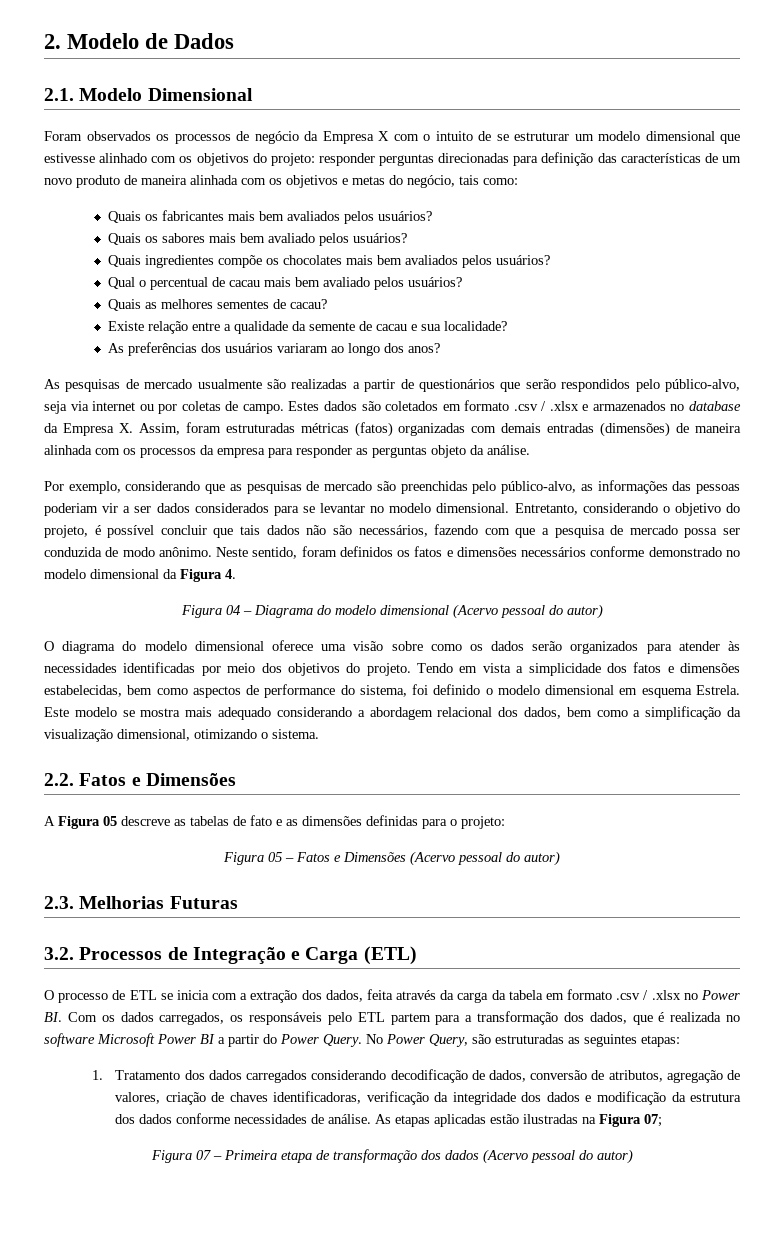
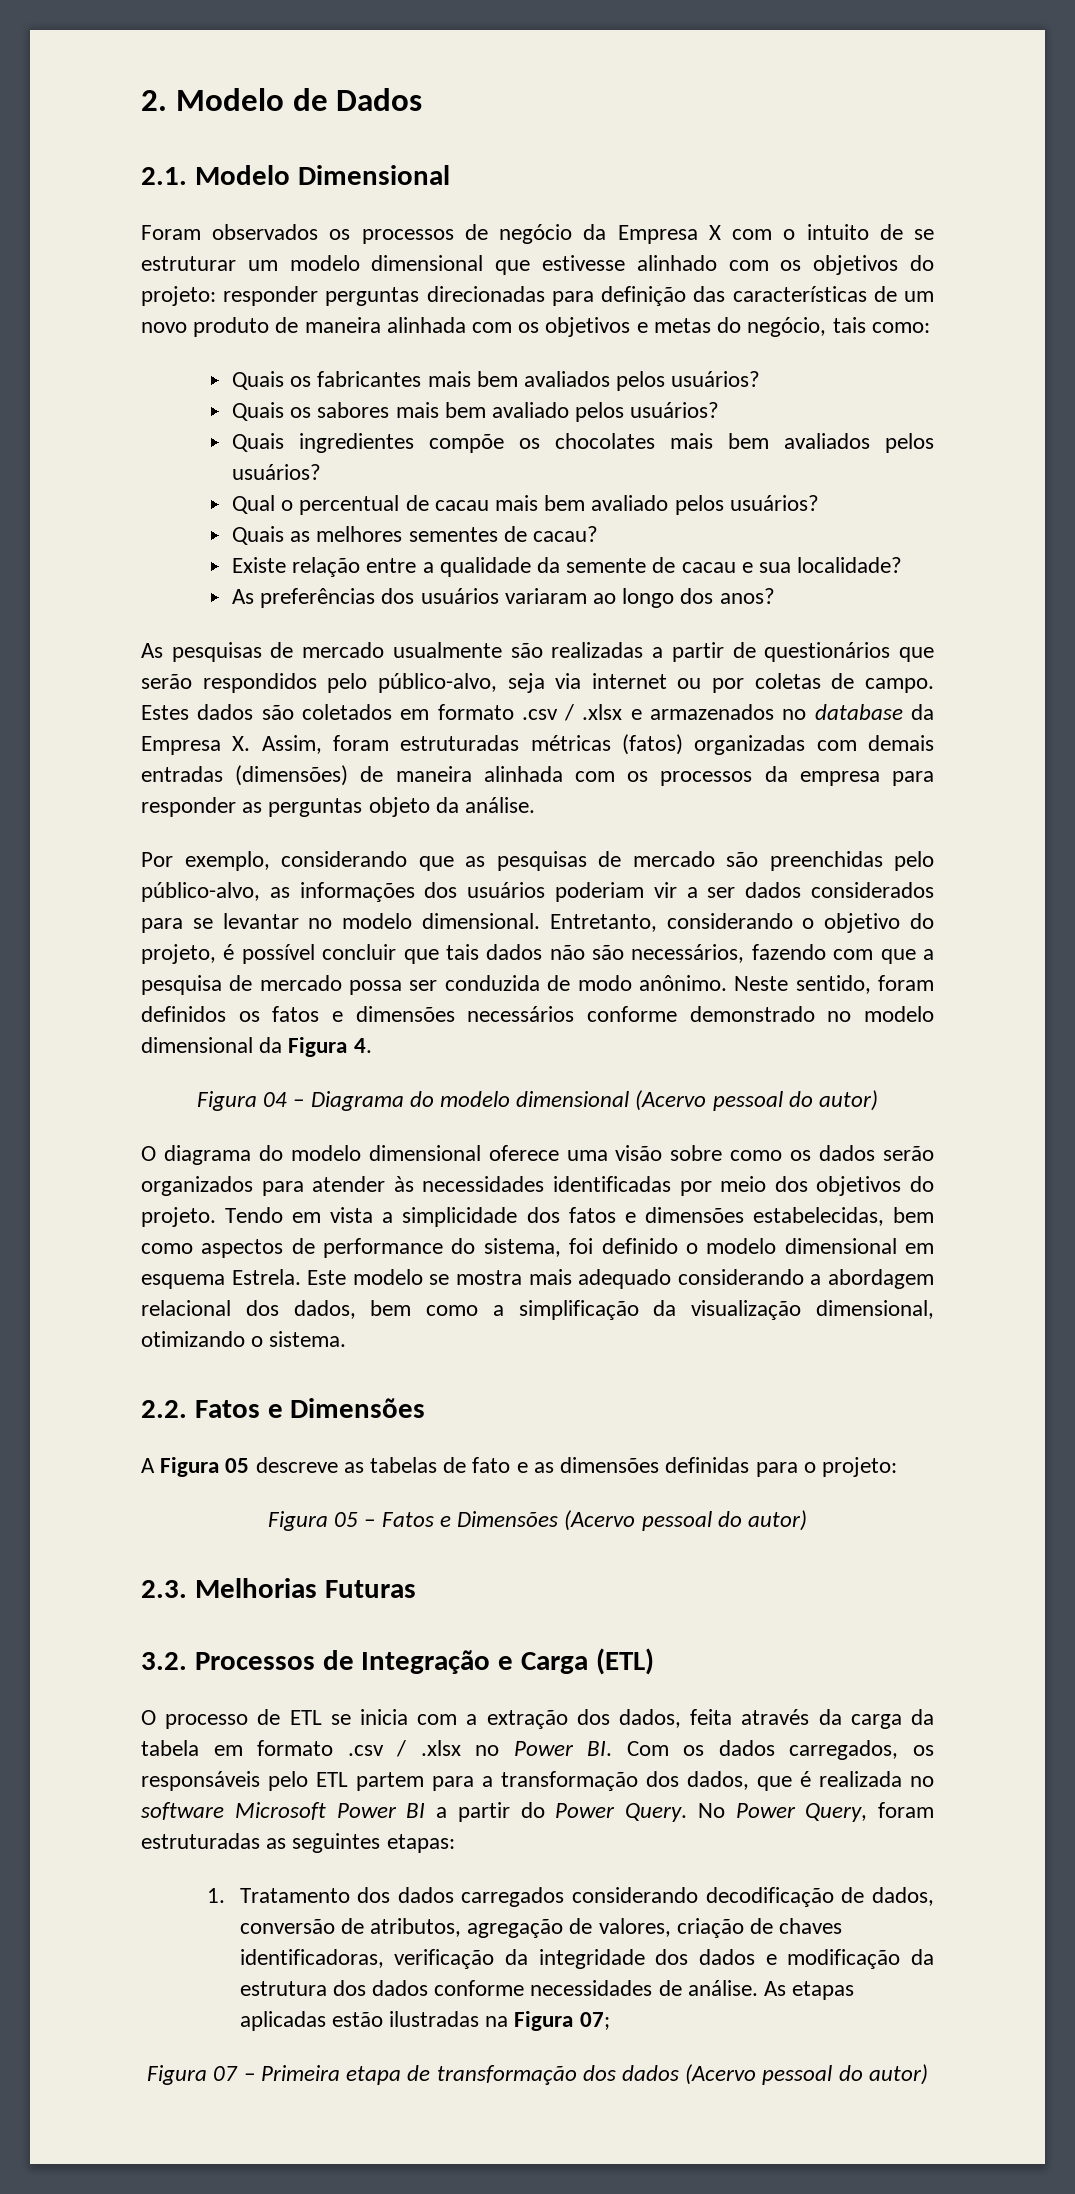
[672,481,741,494] das pessoas -> [424,882,546,898] dos usuários
[472,1034,491,1044] são -> [878,1802,934,1818] foram

